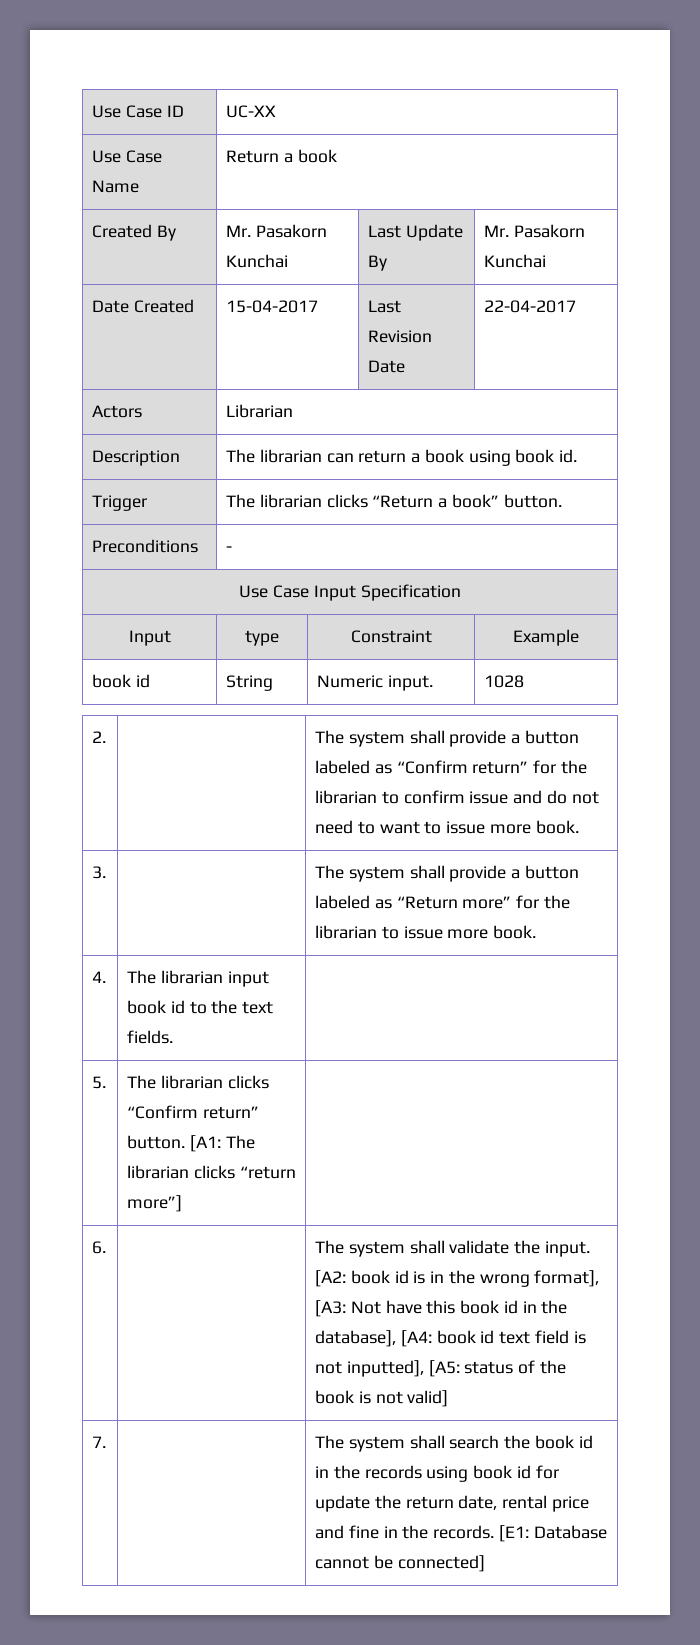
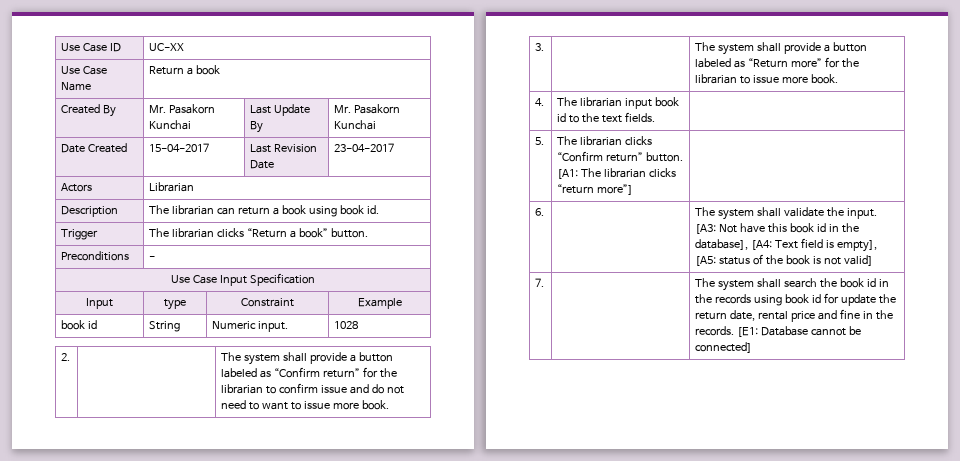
[484,300,577,313] 22-04-2017 -> [334,143,395,152] 23-04-2017
[315,1270,600,1287] [A2: book id is in the wrong format], -> (878, 213) none
[436,1330,586,1344] [315,1360,424,1377] book id text field is not inputted], -> [775,238,878,252] Text field is empty],

